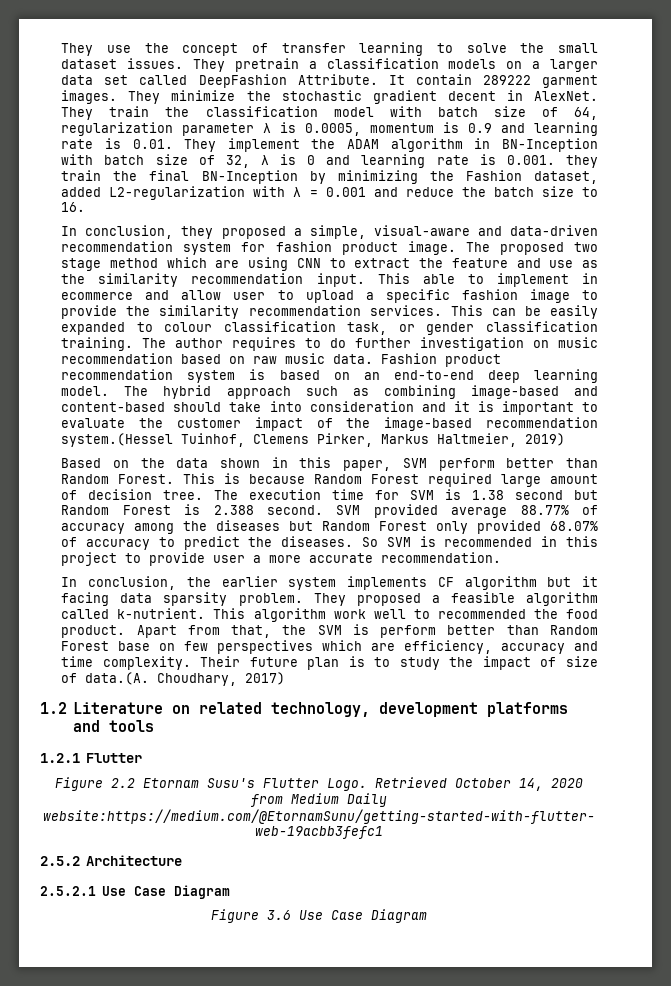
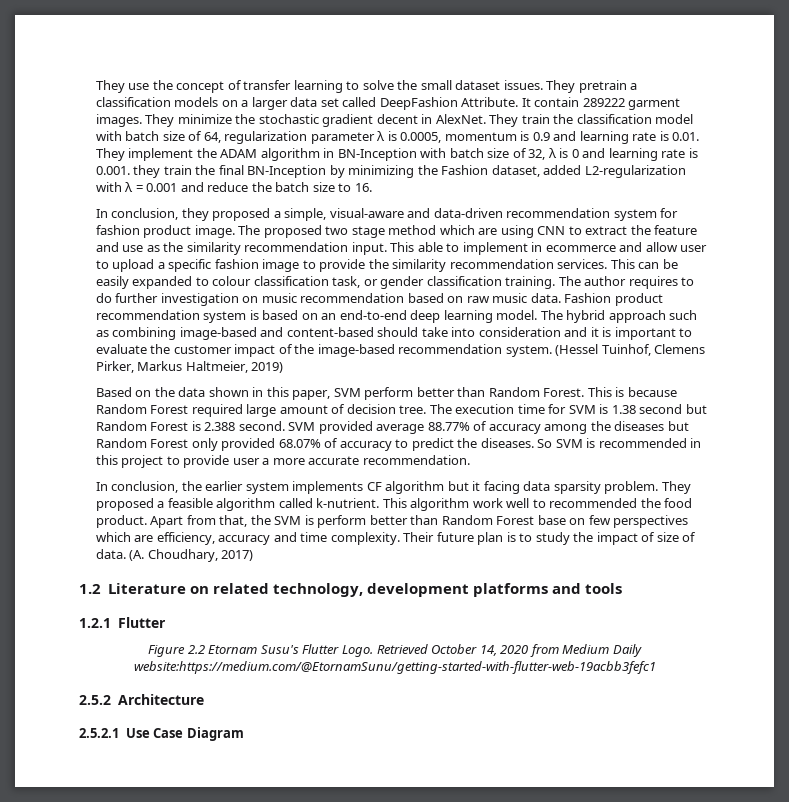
[61,433,174,447] system.(Hessel -> [505,344,599,357] system. (Hessel
[85,672,150,685] data.(A. -> [95,549,145,561] data. (A.
[211,909,427,923] // Figure 3.6 Use Case Diagram -> (244, 734) none

